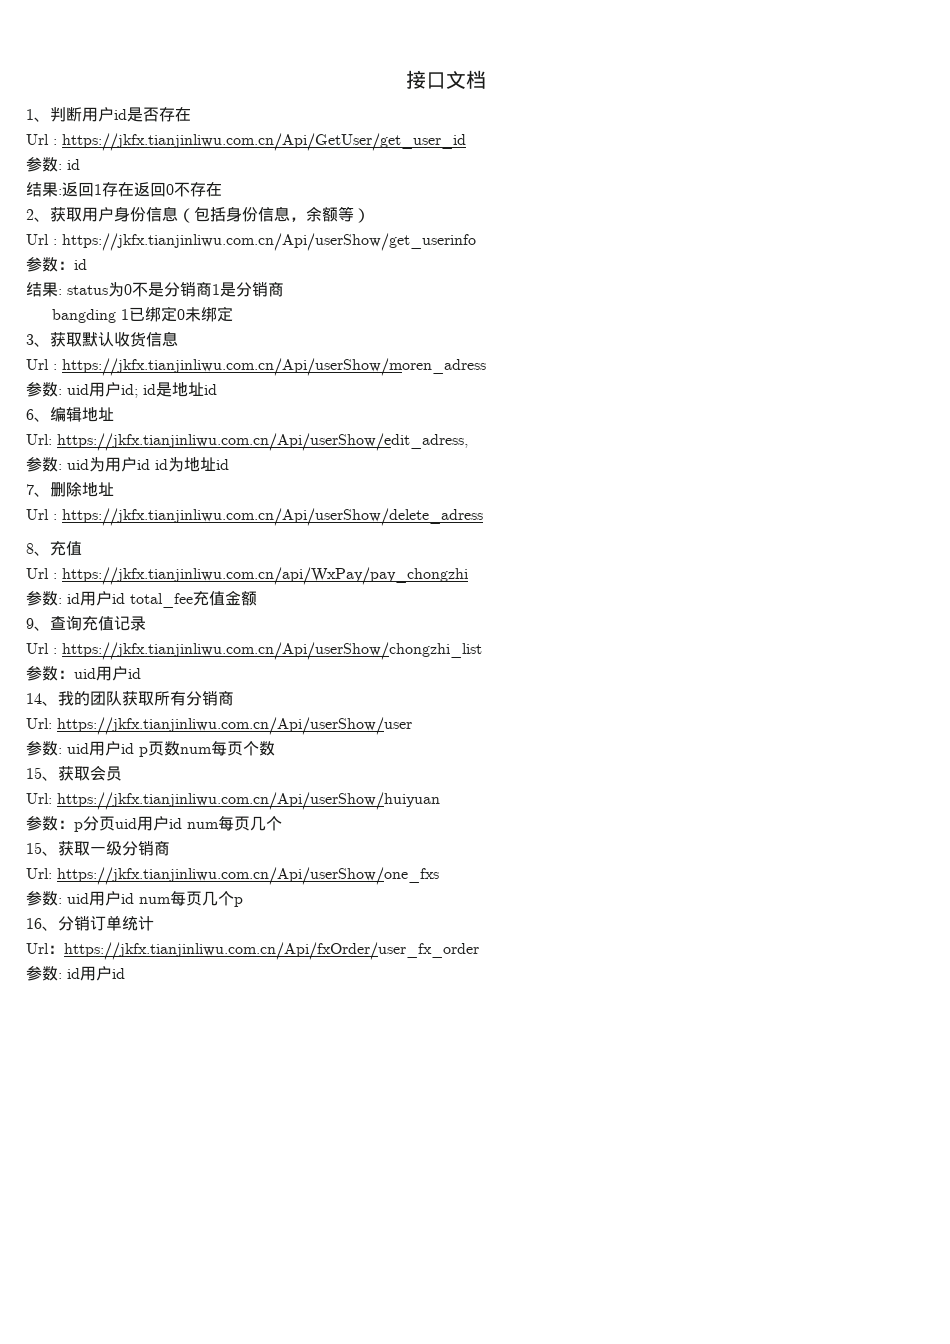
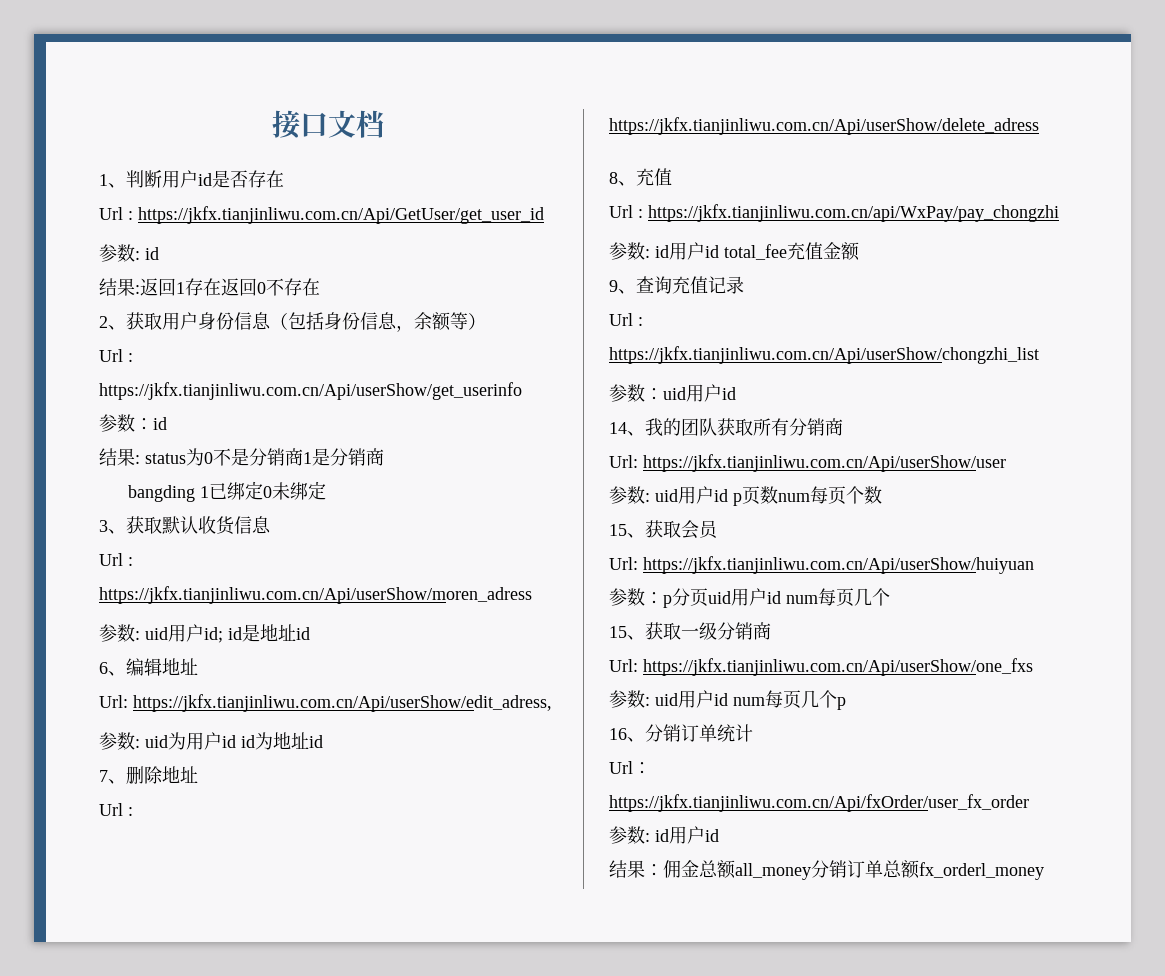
(125, 973) none -> [609,860,1044,880] // 结果：佣金总额all_money分销订单总额fx_orderl_money

